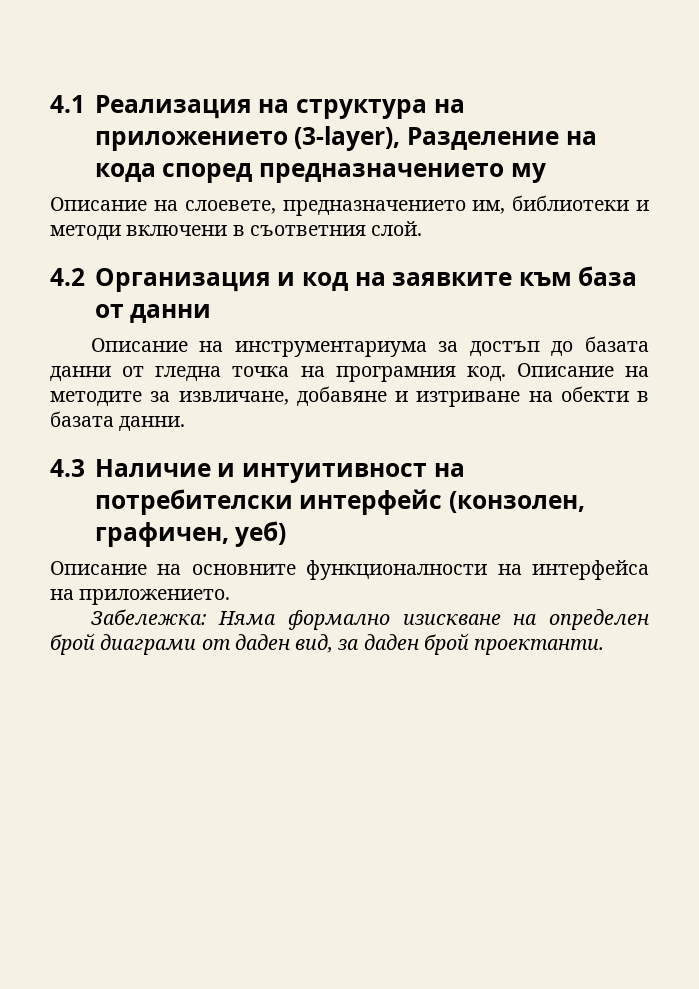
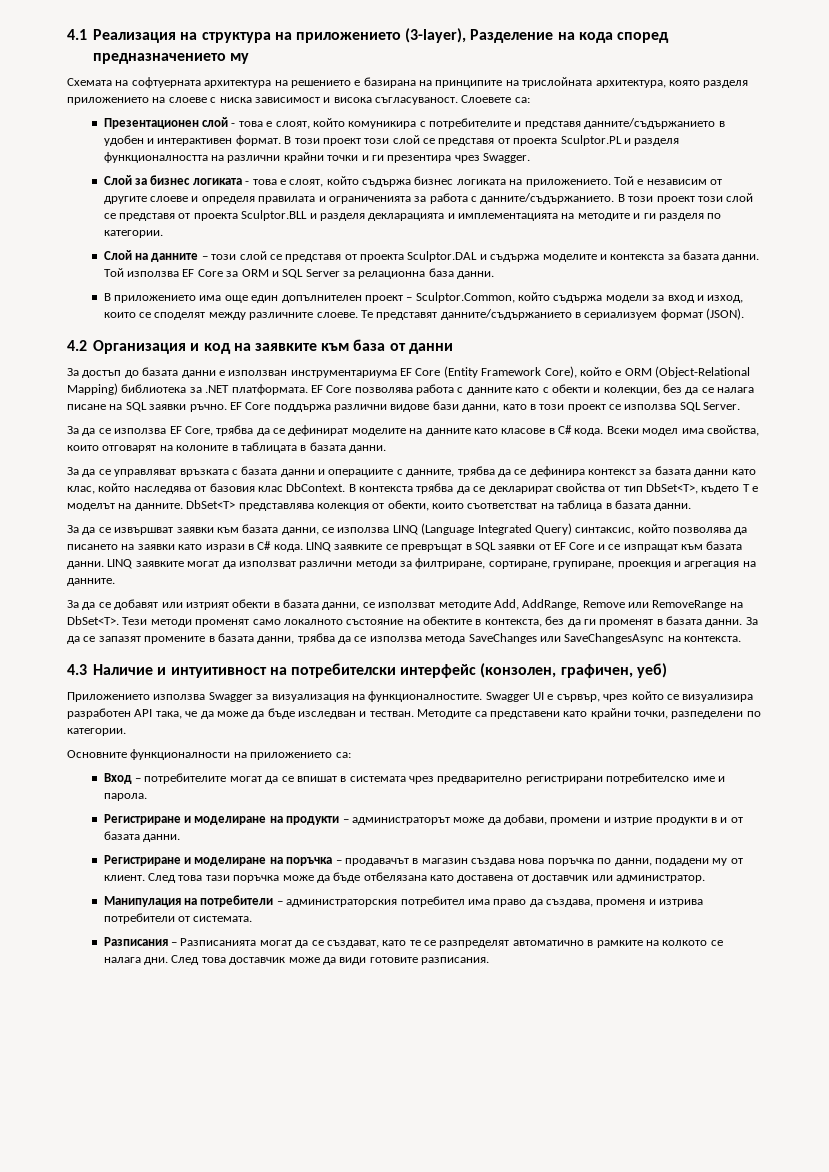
[50,195,649,216] [50,221,423,240] Описание на слоевете, предназначението им, библиотеки и методи включени в съответния слой. -> [67,77,749,88] [67,95,530,105] [103,117,725,129] [103,135,680,146] [103,152,531,163] [103,175,723,187] [103,193,754,204] [103,210,722,221] [103,230,163,238] [103,250,760,262] [103,268,495,279] [103,292,744,303] [103,308,745,320] Схемата на софтуерната архитектура на решението е базирана на принципите на трислойната архитектура, която разделя приложението на слоеве с ниска зависимост и висока съгласуваност. Слоевете са: // Презентационен слой - това е слоят, който комуникира с потребителите и представя данните/съдържанието в удобен и интерактивен формат. В този проект този слой се представя от проекта Sculptor.PL и разделя функционалността на различни крайни точки и ги презентира чрез Swagger. // Слой за бизнес логиката - това е слоят, който съдържа бизнес логиката на приложението. Той е независим от другите слоеве и определя правилата и ограниченията за работа с данните/съдържанието. В този проект този слой се представя от проекта Sculptor.BLL и разделя декларацията и имплементацията на методите и ги разделя по категории. // Слой на данните – този слой се представя от проекта Sculptor.DAL и съдържа моделите и контекста за базата данни. Той използва EF Core за ORM и SQL Server за релационна база данни. // В приложението има още един допълнителен проект – Sculptor.Common, който съдържа модели за вход и изход, които се споделят между различните слоеве. Те представят данните/съдържанието в сериализуем формат (JSON).
[90,336,649,357] [50,363,649,382] [50,386,649,407] [50,411,186,431] Описание на инструментариума за достъп до базата данни от гледна точка на програмния код. Описание на методите за извличане, добавяне и изтриване на обекти в базата данни. -> [67,366,750,378] [67,383,755,395] [67,401,741,412] [67,425,759,436] [67,442,386,453] [67,466,756,477] [67,483,759,494] [67,500,692,511] [67,523,748,535] [67,541,743,552] [67,558,756,569] [67,578,115,586] [67,599,743,610] [67,616,758,627] [67,633,741,644] За достъп до базата данни е използван инструментариума EF Core (Entity Framework Core), който е ORM (Object-Relational Mapping) библиотека за .NET платформата. EF Core позволява работа с данните като с обекти и колекции, без да се налага писане на SQL заявки ръчно. EF Core поддържа различни видове бази данни, като в този проект се използва SQL Server. // За да се използва EF Core, трябва да се дефинират моделите на данните като класове в C# кода. Всеки модел има свойства, които отговарят на колоните в таблицата в базата данни. // За да се управляват връзката с базата данни и операциите с данните, трябва да се дефинира контекст за базата данни като клас, който наследява от базовия клас DbContext. В контекста трябва да се декларират свойства от тип DbSet<T>, където T е моделът на данните. DbSet<T> представлява колекция от обекти, които съответстват на таблица в базата данни. // За да се извършват заявки към базата данни, се използва LINQ (Language Integrated Query) синтаксис, който позволява да писането на заявки като изрази в C# кода. LINQ заявките се превръщат в SQL заявки от EF Core и се изпращат към базата данни. LINQ заявките могат да използват различни методи за филтриране, сортиране, групиране, проекция и агрегация на данните. // За да се добавят или изтрият обекти в базата данни, се използват методите Add, AddRange, Remove или RemoveRange на DbSet<T>. Тези методи променят само локалното състояние на обектите в контекста, без да ги променят в базата данни. За да се запазят промените в базата данни, трябва да се използва метода SaveChanges или SaveChangesAsync на контекста.
[50,560,649,580] [50,589,231,605] [90,609,649,630] [50,633,605,655] Описание на основните функционалности на интерфейса на приложението. // Забележка: Няма формално изискване на определен брой диаграми от даден вид, за даден брой проектанти. -> [67,691,754,702] [67,708,761,719] [67,728,126,736] [67,749,351,760] [103,773,725,784] [103,793,147,801] [103,814,743,825] [103,831,181,842] [103,855,743,866] [103,872,705,883] [103,895,704,907] [103,913,253,924] [103,937,723,948] [103,955,490,965] Приложението използва Swagger за визуализация на функционалностите. Swagger UI е сървър, чрез който се визуализира разработен API така, че да може да бъде изследван и тестван. Методите са представени като крайни точки, разпеделени по категории. // Основните функционалности на приложението са: // Вход – потребителите могат да се впишат в системата чрез предварително регистрирани потребителско име и парола. // Регистриране и моделиране на продукти – администраторът може да добави, промени и изтрие продукти в и от базата данни. // Регистриране и моделиране на поръчка – продавачът в магазин създава нова поръчка по данни, подадени му от клиент. След това тази поръчка може да бъде отбелязана като доставена от доставчик или администратор. // Манипулация на потребители – администраторския потребител има право да създава, променя и изтрива потребители от системата. // Разписания – Разписанията могат да се създават, като те се разпределят автоматично в рамките на колкото се налага дни. След това доставчик може да види готовите разписания.

